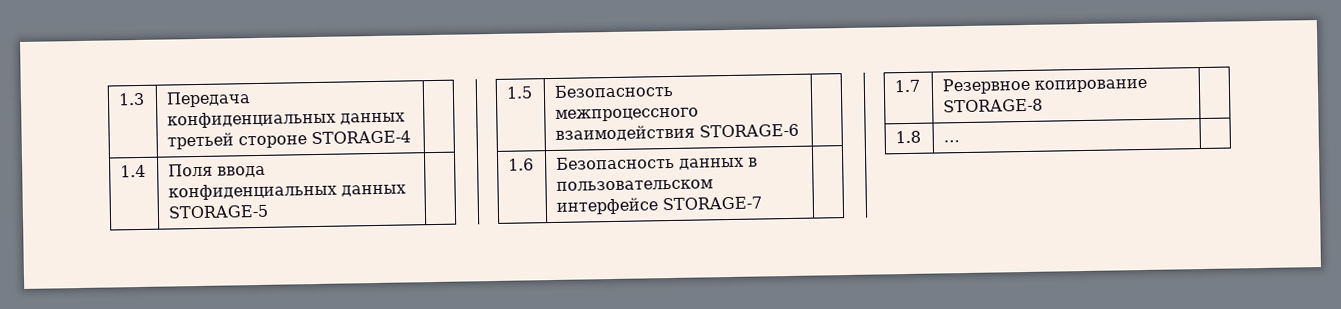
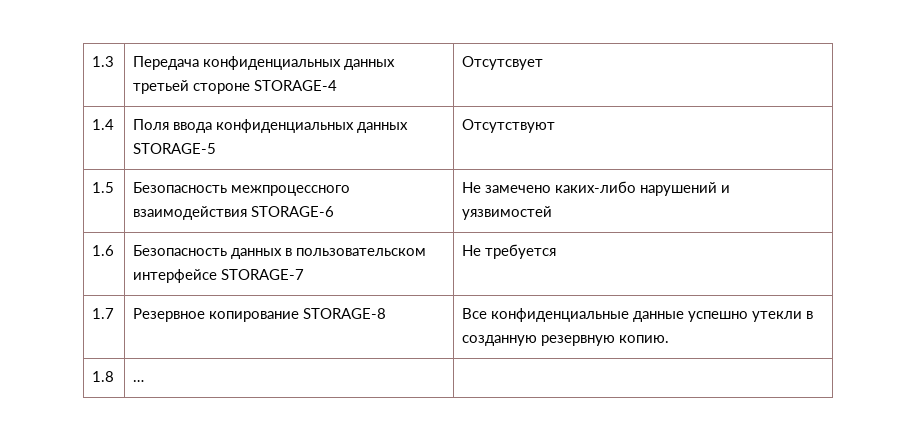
(412, 137) none -> [462,56,544,70] Отсутсвует
(269, 211) none -> [462,119,556,133] Отсутствуют
(800, 130) none -> [462,181,731,196] [462,206,553,220] Не замечено каких-либо нарушений и уязвимостей
(763, 203) none -> [462,244,557,259] Не требуется
(1044, 105) none -> [462,308,814,322] [462,335,670,346] Все конфиденциальные данные успешно утекли в созданную резервную копию.

